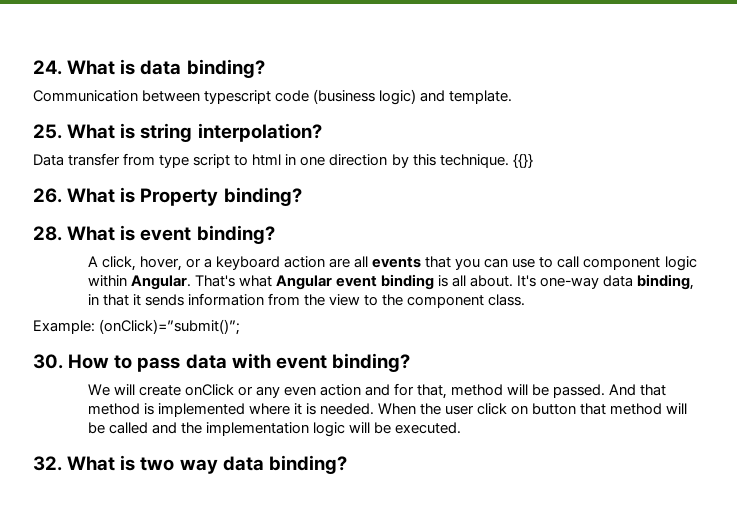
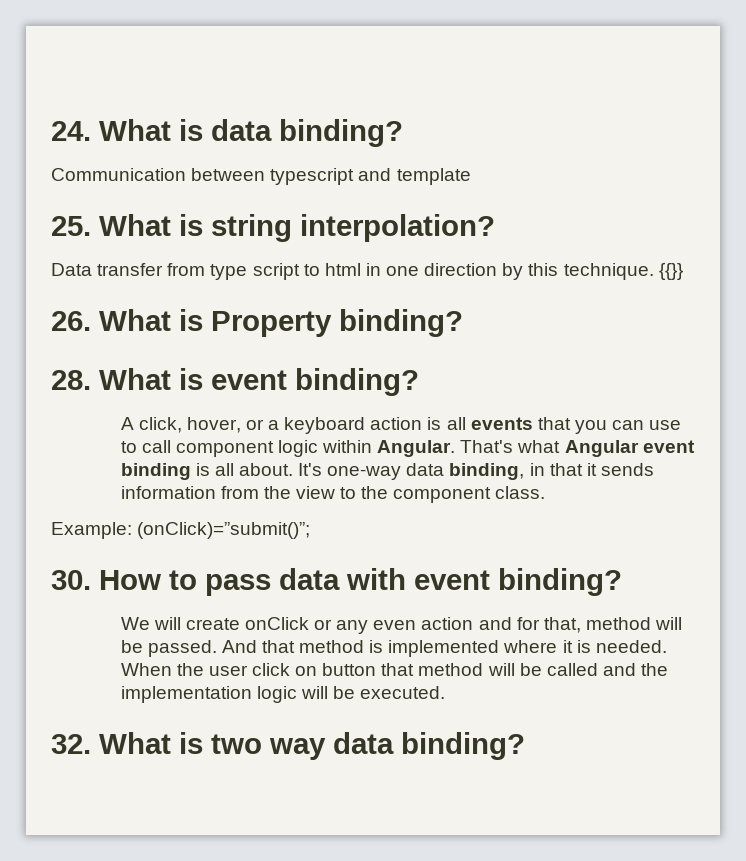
[275,89,513,105] code (business logic) and template. -> [358,168,471,185] and template
[329,258,351,268] are -> [427,417,442,430] is

